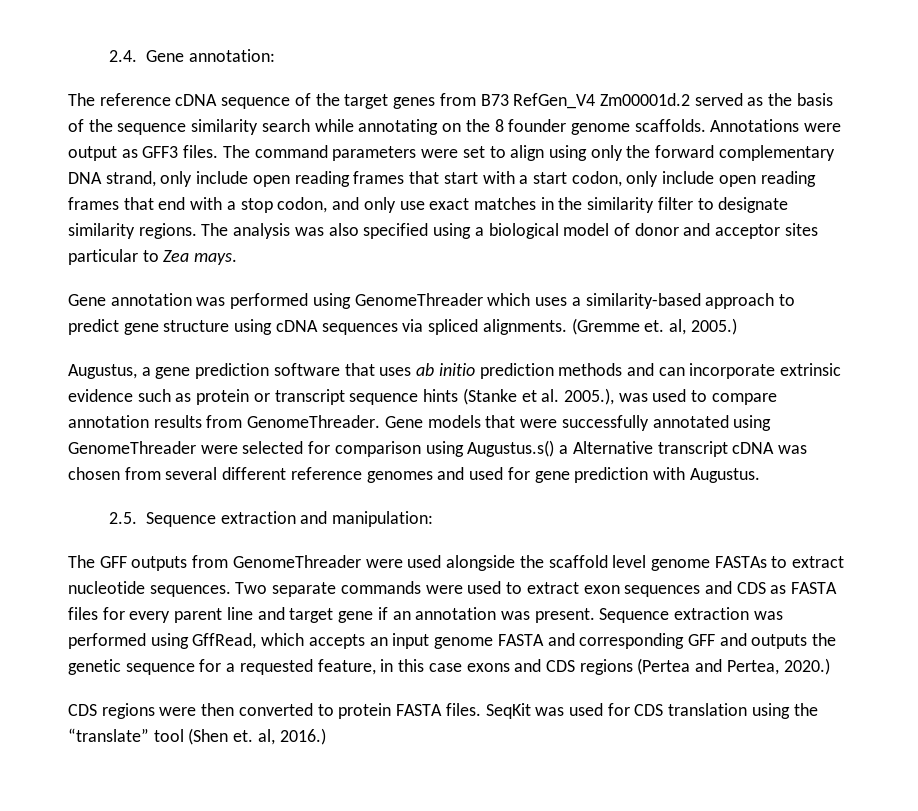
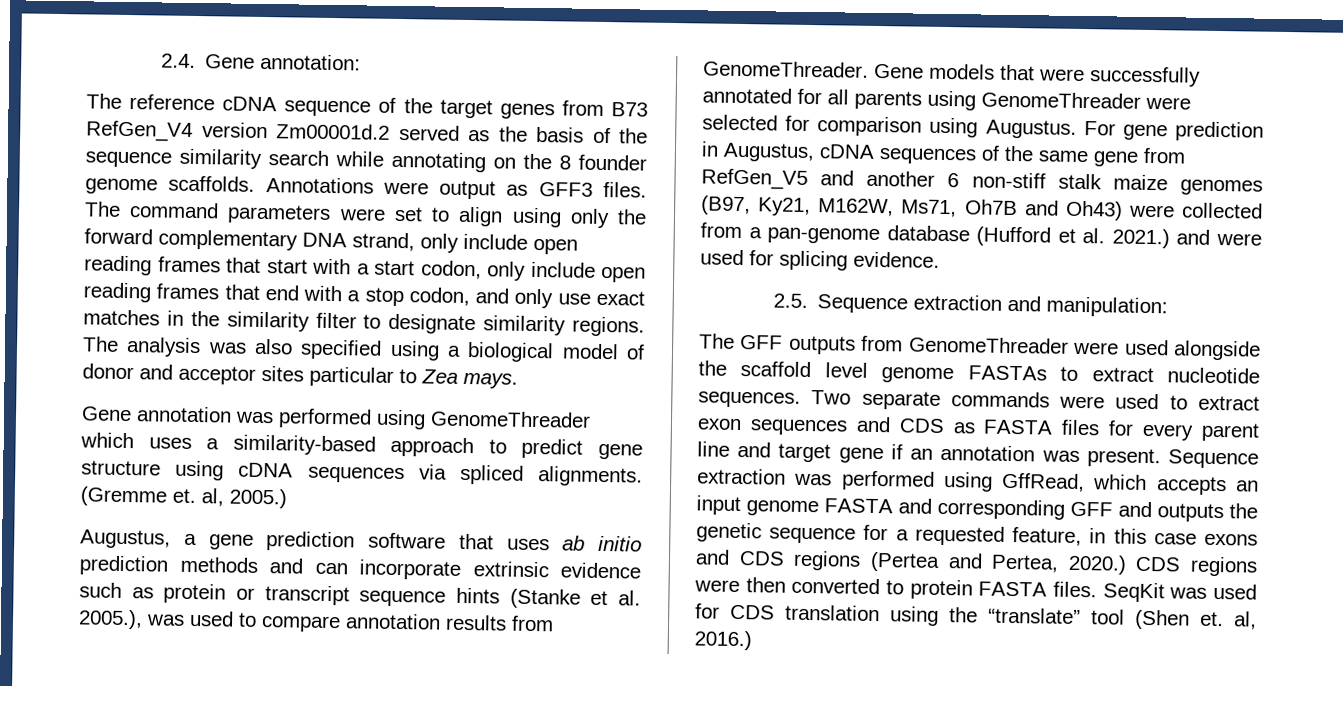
(596, 101) none -> [201,122,268,139] version
(729, 421) none -> [797,88,922,110] for all parents
[467,440,807,457] [68,467,760,483] Augustus.s() a Alternative transcript cDNA was chosen from several different reference genomes and used for gene prediction with Augustus. -> [985,119,1264,142] [701,141,1186,167] [701,168,1263,196] [701,195,1263,221] [700,222,1262,249] [700,249,940,271] Augustus. For gene prediction in Augustus, cDNA sequences of the same gene from RefGen_V5 and another 6 non-stiff stalk maize genomes (B97, Ky21, M162W, Ms71, Oh7B and Oh43) were collected from a pan-genome database (Hufford et al. 2021.) and were used for splicing evidence.
(830, 666) // -> (1127, 564) none

